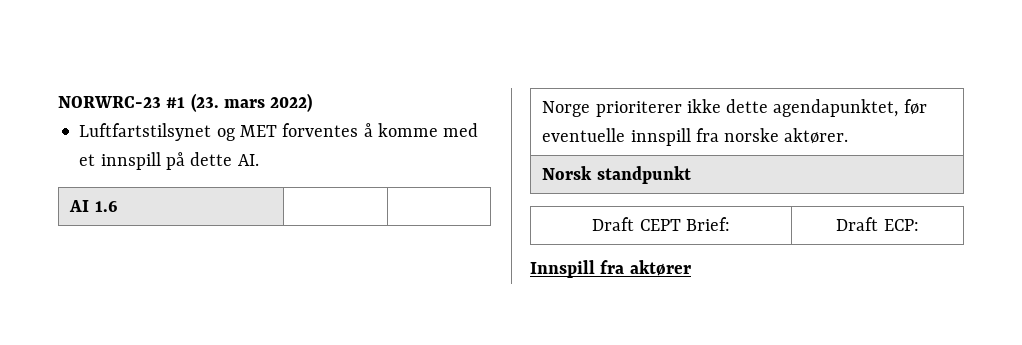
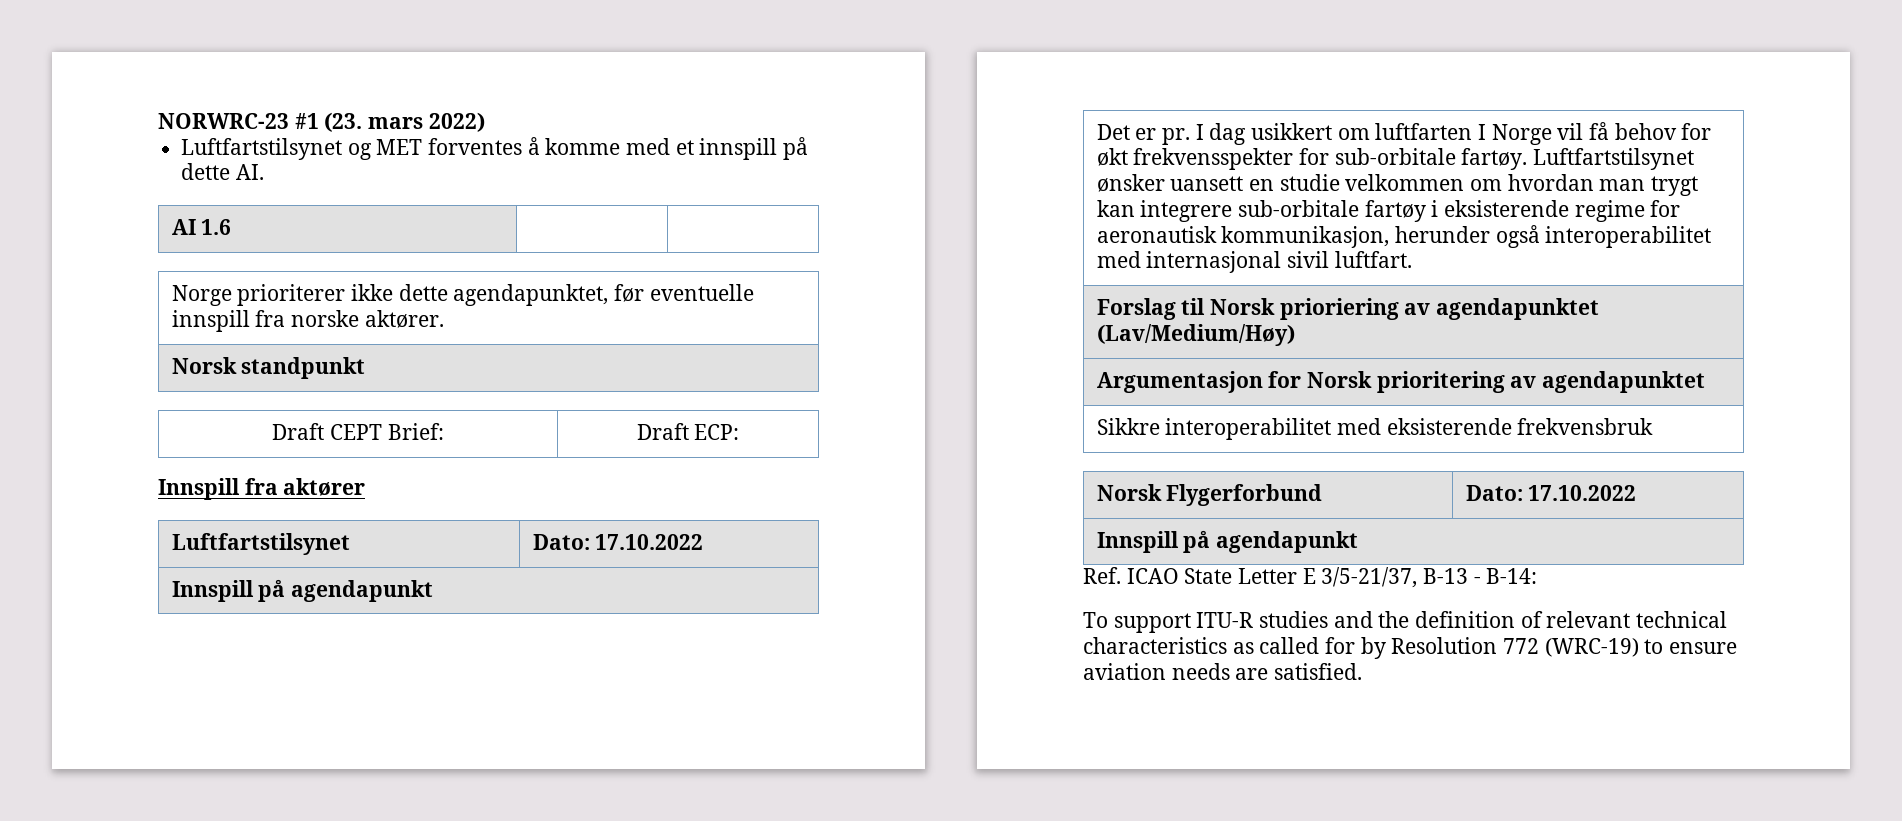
(691, 268) none -> [171,533,350,555] [532,534,704,550] [171,579,433,602] [1096,122,1712,145] [1096,148,1694,170] [1096,174,1698,196] [1096,200,1681,222] [1096,225,1712,248] [1096,251,1412,273] [1096,298,1599,320] [1096,324,1295,346] [1096,371,1705,393] [1096,418,1654,440] [1096,484,1323,506] [1465,485,1637,501] [1096,530,1358,553] [1083,567,1538,588] [1083,611,1728,633] [1083,637,1738,659] [1083,663,1363,680] // Luftfartstilsynet | Dato: 17.10.2022 // Innspill på agendapunkt // Det er pr. I dag usikkert om luftfarten I Norge vil få behov for økt frekvensspekter for sub-orbitale fartøy. Luftfartstilsynet ønsker uansett en studie velkommen om hvordan man trygt kan integrere sub-orbitale fartøy i eksisterende regime for aeronautisk kommunikasjon, herunder også interoperabilitet med internasjonal sivil luftfart. // Forslag til Norsk prioriering av agendapunktet (Lav/Medium/Høy) // Argumentasjon for Norsk prioritering av agendapunktet // Sikkre interoperabilitet med eksisterende frekvensbruk // Norsk Flygerforbund | Dato: 17.10.2022 // Innspill på agendapunkt // Ref. ICAO State Letter E 3/5-21/37, B-13 - B-14: // To support ITU-R studies and the definition of relevant technical characteristics as called for by Resolution 772 (WRC-19) to ensure aviation needs are satisfied.

